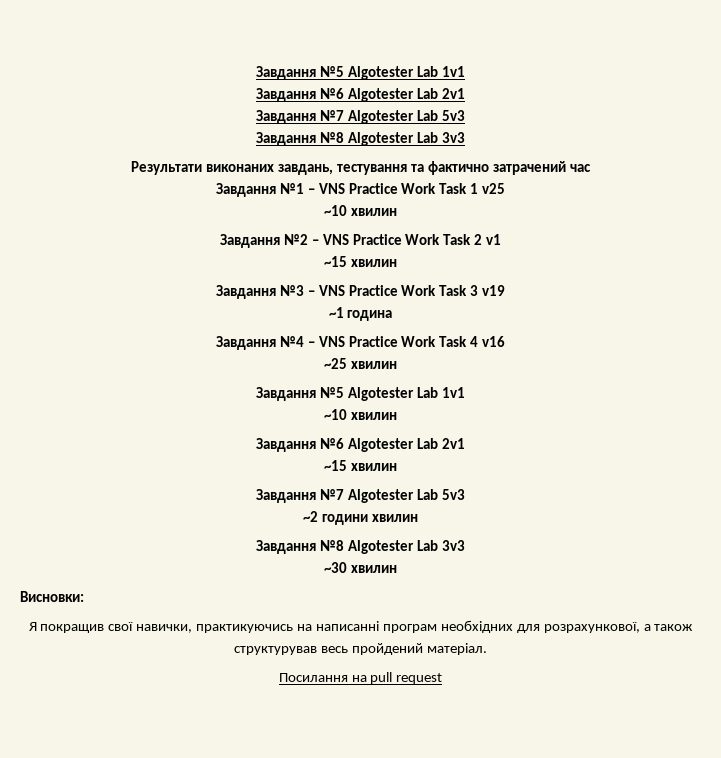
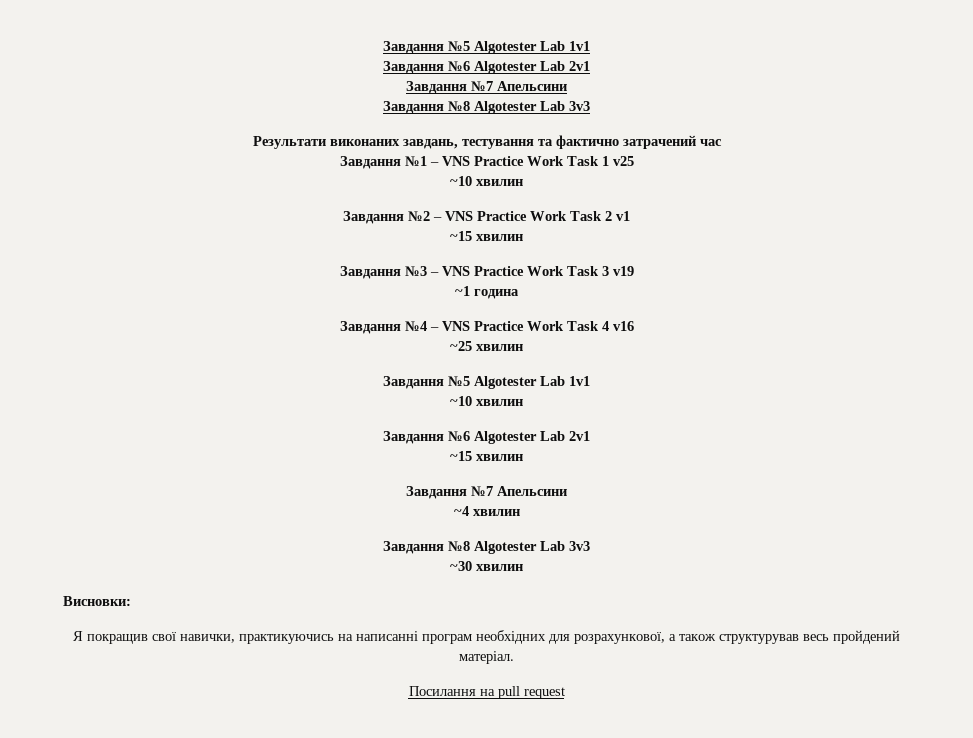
[348,110,465,124] Algotester Lab 5v3 -> [497,81,567,91] Апельсини
[348,489,465,503] [303,511,368,525] Algotester Lab 5v3 // ~2 години -> [497,486,567,496] [453,506,469,516] Апельсини // ~4

